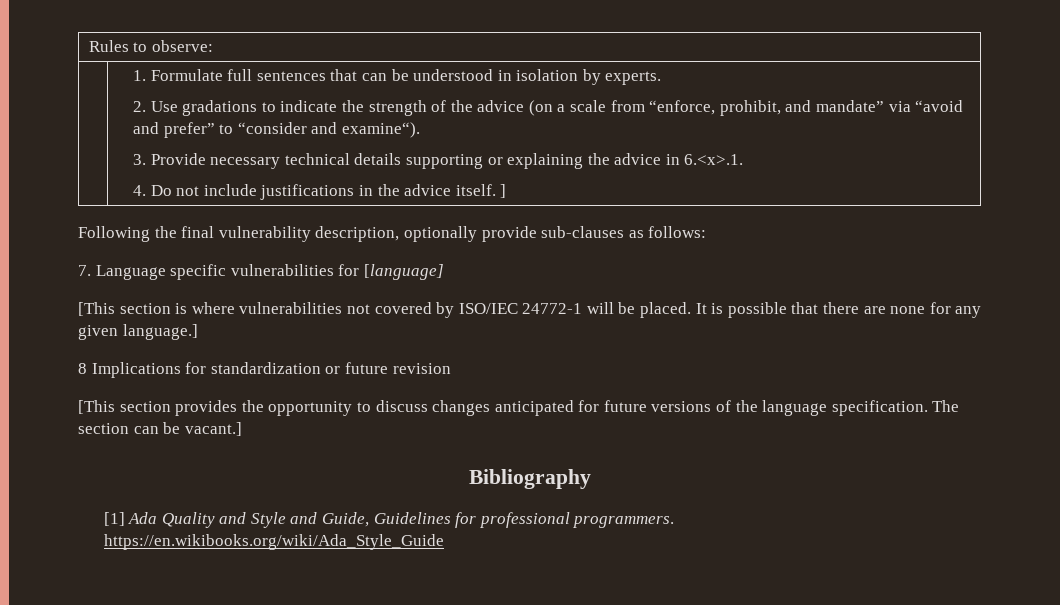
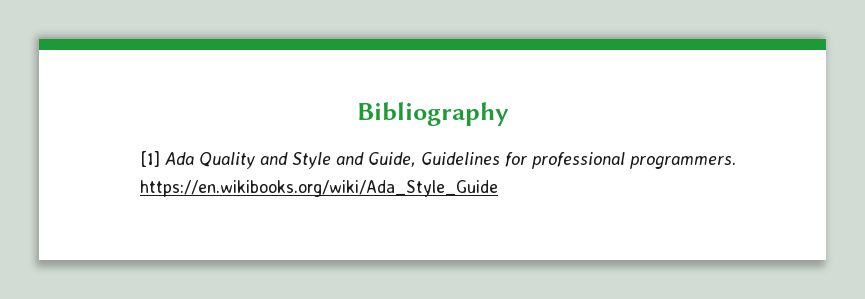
[88,40,213,52] [132,69,662,85] [132,100,964,116] [132,122,420,138] [132,153,744,169] [132,184,507,200] [78,226,707,242] [78,264,444,280] [78,302,982,318] [78,324,198,340] [78,362,451,378] [78,400,960,416] [78,422,242,436] Rules to observe: // | 1. Formulate full sentences that can be understood in isolation by experts. // 2. Use gradations to indicate the strength of the advice (on a scale from “enforce, prohibit, and mandate” via “avoid and prefer” to “consider and examine“). // 3. Provide necessary technical details supporting or explaining the advice in 6.<x>.1. // 4. Do not include justifications in the advice itself. ] // Following the final vulnerability description, optionally provide sub-clauses as follows: // 7. Language specific vulnerabilities for [language] // [This section is where vulnerabilities not covered by ISO/IEC 24772-1 will be placed. It is possible that there are none for any given language.] // 8 Implications for standardization or future revision // [This section provides the opportunity to discuss changes anticipated for future versions of the language specification. The section can be vacant.] // -> (356, 114) none

